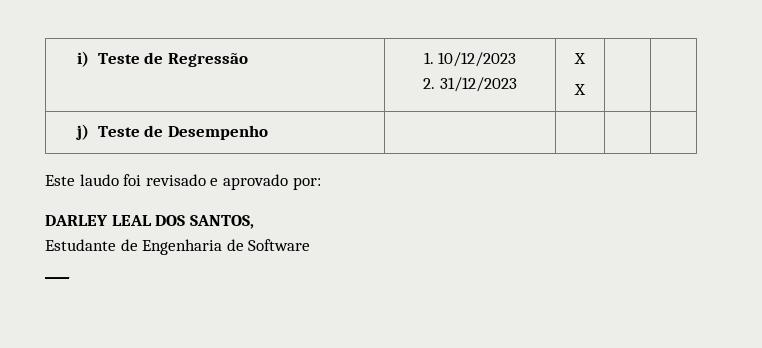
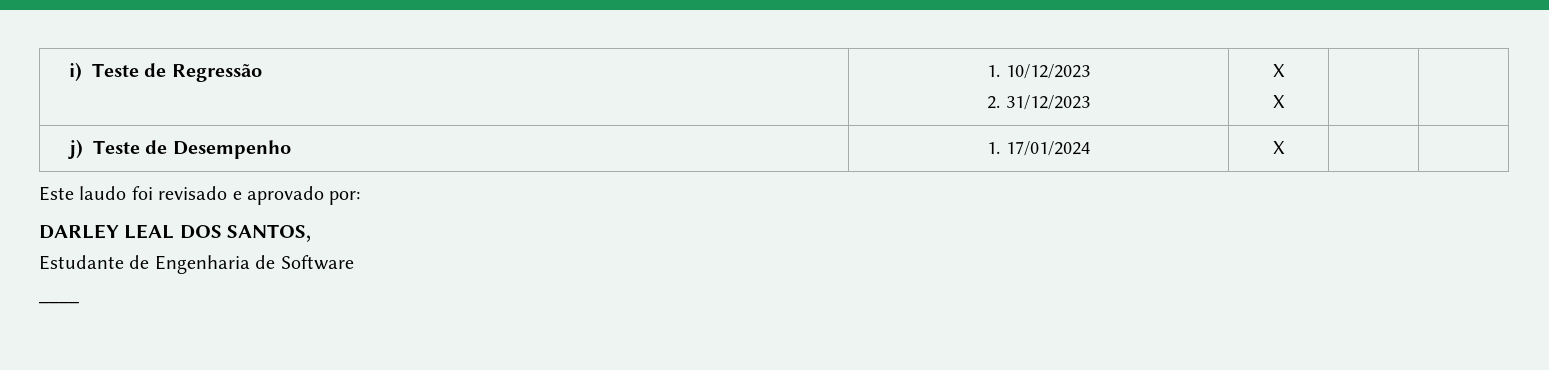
(268, 132) | -> [987,141,1090,156] [1272,141,1285,154] 1. 17/01/2024 | X

